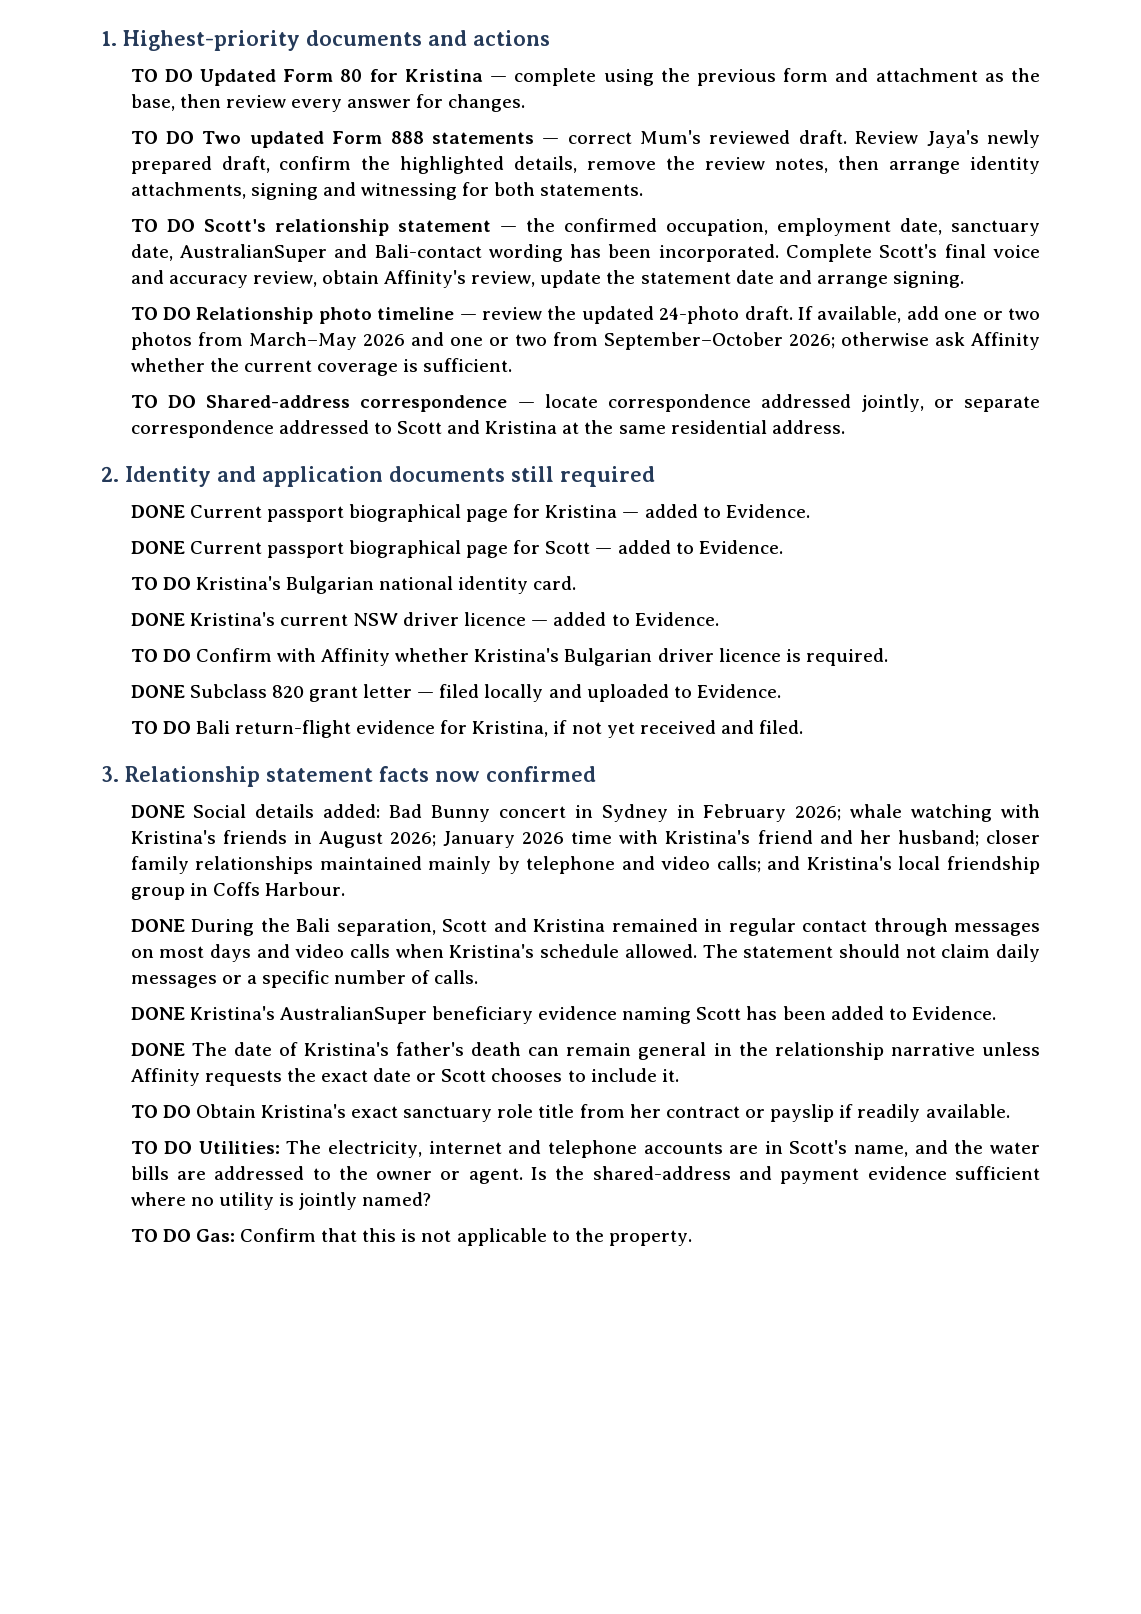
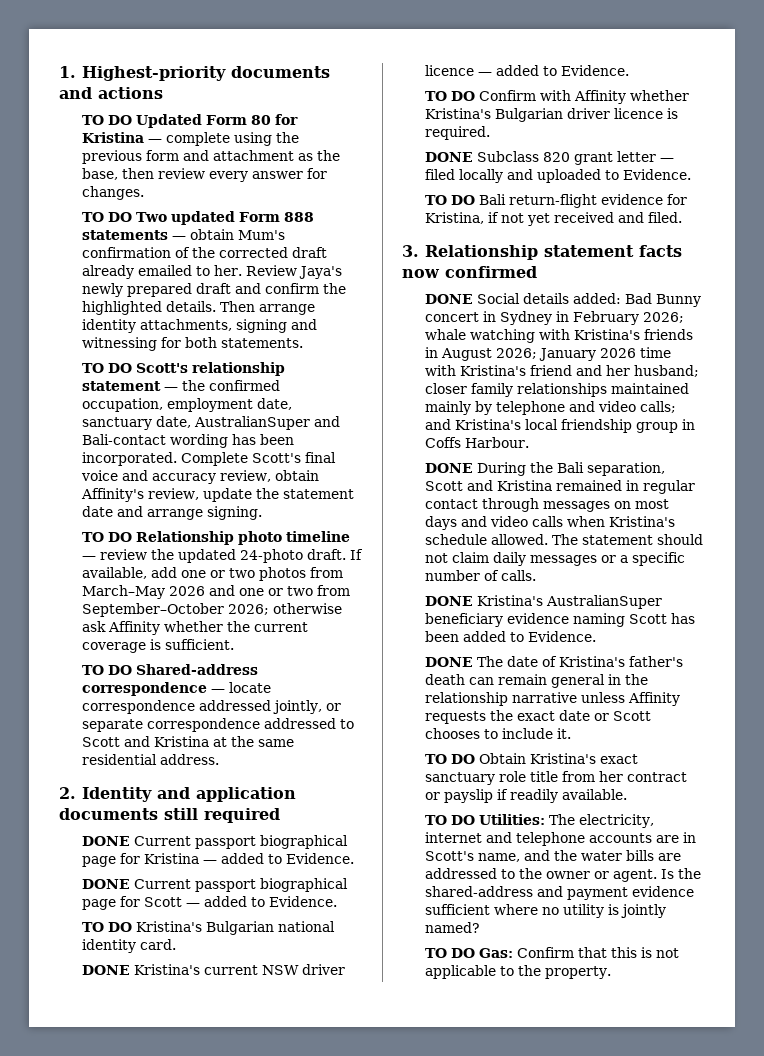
[567,130,847,144] correct Mum's reviewed draft. -> [190,229,286,240] [82,247,328,258] [82,265,243,279] obtain Mum's confirmation of the corrected draft already emailed to her.
[221,156,270,173] draft, -> [196,283,262,294] draft and
[514,156,880,173] details, remove the review notes, then -> [166,301,256,312] details. Then

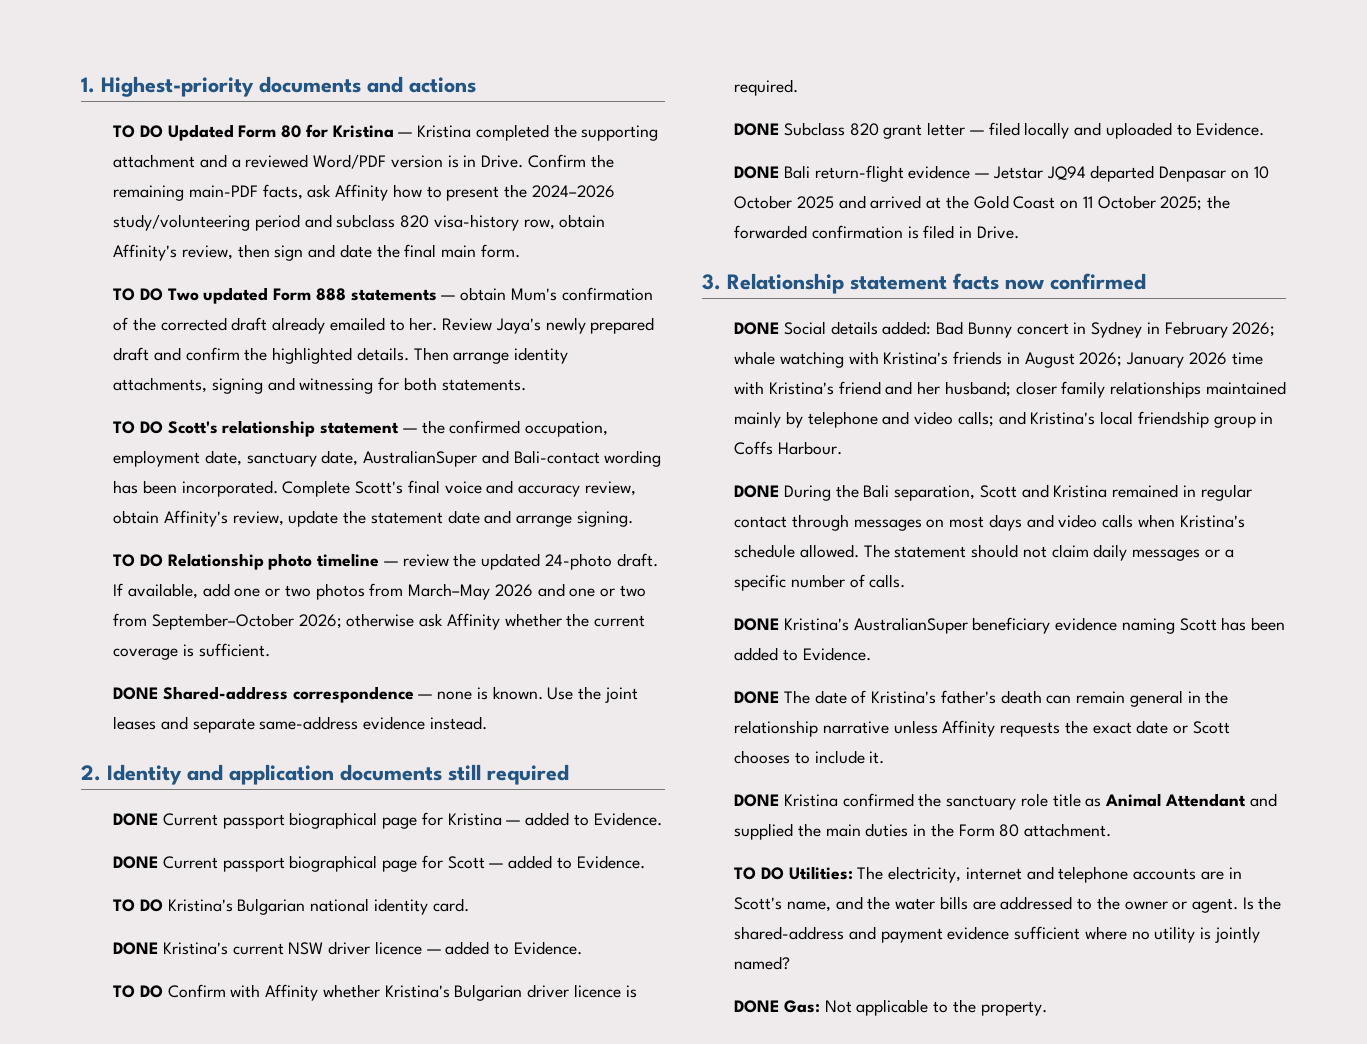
[166,132,300,146] [82,150,341,164] [82,168,328,182] [82,186,145,200] complete using the previous form and attachment as the base, then review every answer for changes. -> [417,124,659,141] [113,154,614,169] [113,184,615,201] [113,214,606,231] [113,244,520,261] Kristina completed the supporting attachment and a reviewed Word/PDF version is in Drive. Confirm the remaining main-PDF facts, ask Affinity how to present the 2024–2026 study/volunteering period and subclass 820 visa-history row, obtain Affinity's review, then sign and date the final main form.
[82,665,133,675] TO DO -> [113,687,159,700] DONE
[229,682,272,693] [82,700,342,714] [82,718,355,732] [82,736,295,747] [82,754,220,765] locate correspondence addressed jointly, or separate correspondence addressed to Scott and Kristina at the same residential address. -> [437,686,638,703] [113,716,487,733] none is known. Use the joint leases and separate same-address evidence instead.
[425,195,476,205] TO DO -> [734,166,780,179] DONE
[667,194,688,205] [425,212,683,226] for Kristina, if not yet received and filed. -> [975,165,1269,182] [734,195,1230,211] [734,225,1019,239] — Jetstar JQ94 departed Denpasar on 10 October 2025 and arrived at the Gold Coast on 11 October 2025; the forwarded confirmation is filed in Drive.
[425,753,639,764] [425,771,688,785] [425,789,628,803] TO DO Obtain Kristina's exact sanctuary role title from her contract or payslip if readily available. -> [734,793,1277,810] [734,823,1112,840] DONE Kristina confirmed the sanctuary role title as Animal Attendant and supplied the main duties in the Form 80 attachment.
[425,947,680,958] TO DO Gas: Confirm that this is not -> [734,1000,852,1013] DONE Gas: Not

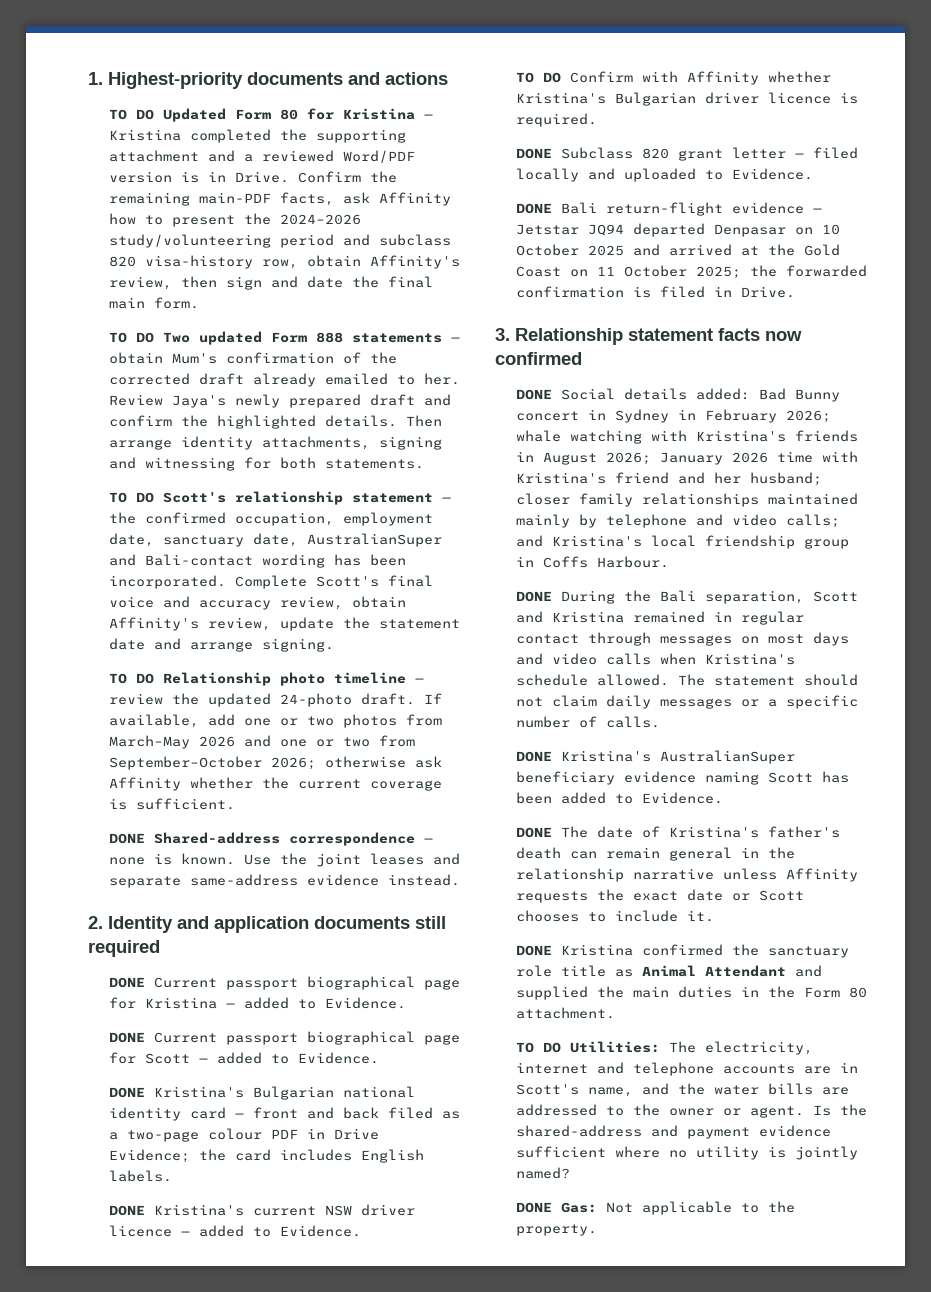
[113,899,163,912] TO DO -> [108,1087,145,1098] DONE
[432,898,469,912] card. -> [189,1107,460,1119] [108,1128,379,1142] [108,1149,424,1163] [108,1170,172,1182] card — front and back filed as a two-page colour PDF in Drive Evidence; the card includes English labels.

